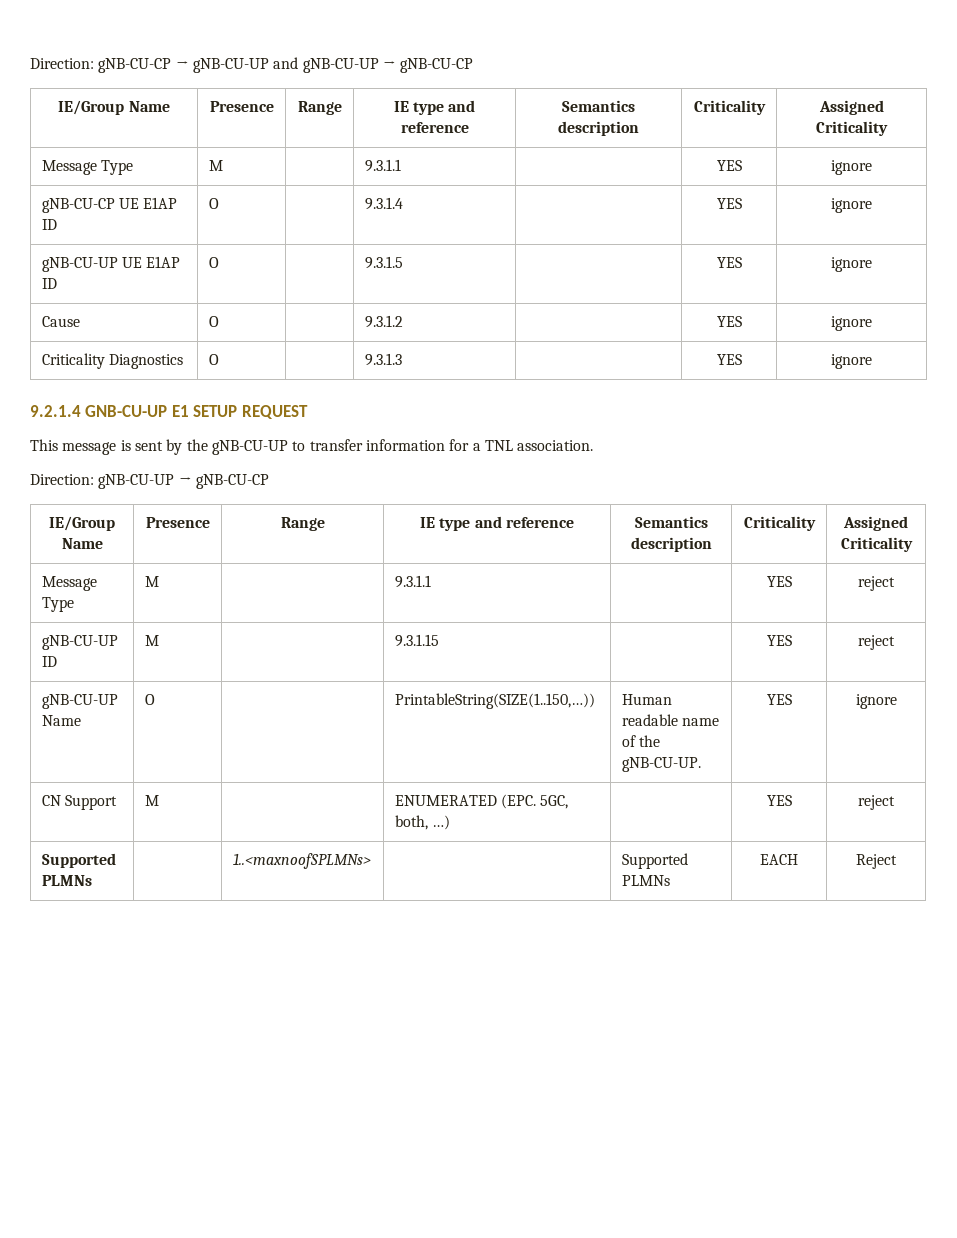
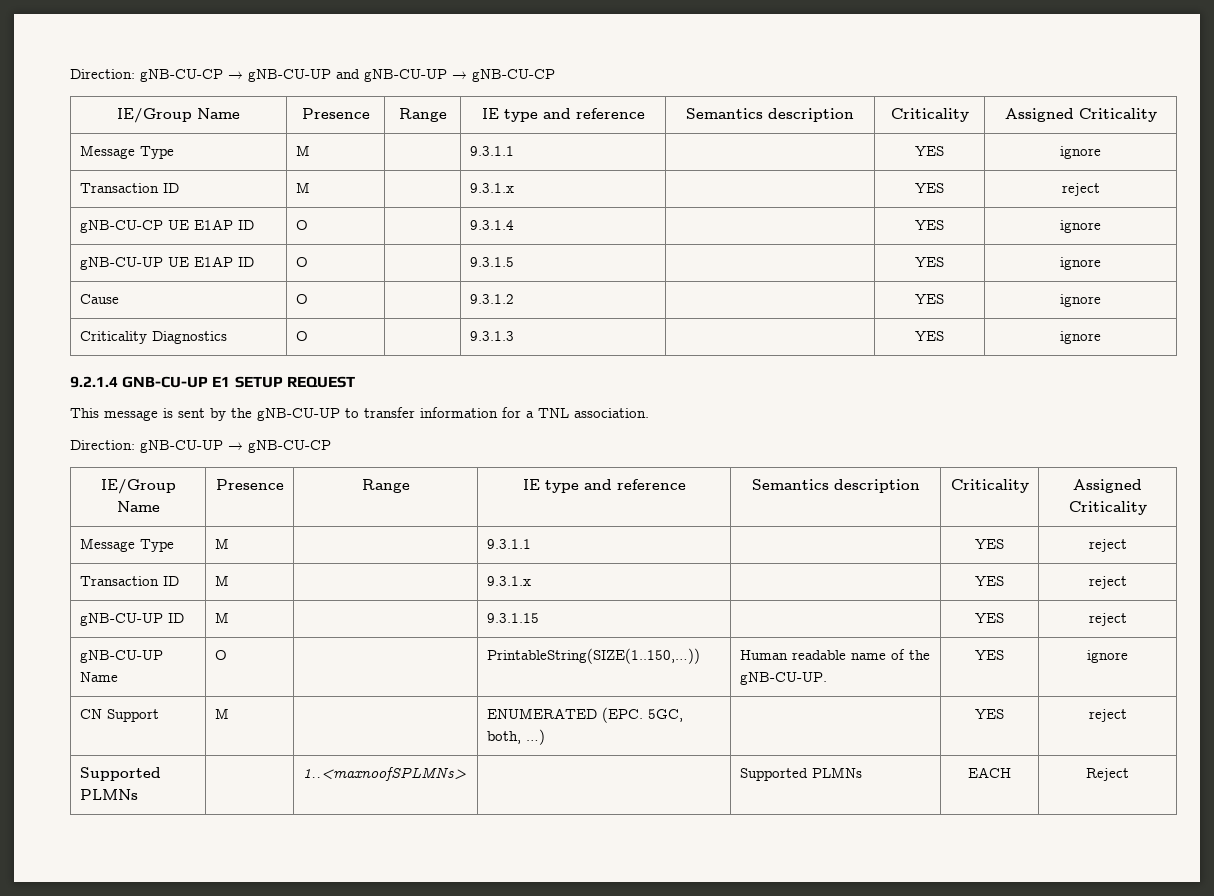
(872, 167) none -> [79,183,179,193] [295,182,310,193] [469,183,514,193] [915,183,944,193] [1061,183,1100,196] // Transaction ID | M | | 9.3.1.x | | YES | reject
(895, 583) none -> [79,576,179,586] [214,575,229,586] [486,576,531,586] [975,576,1004,586] [1088,576,1127,589] // Transaction ID | M | | 9.3.1.x | | YES | reject

